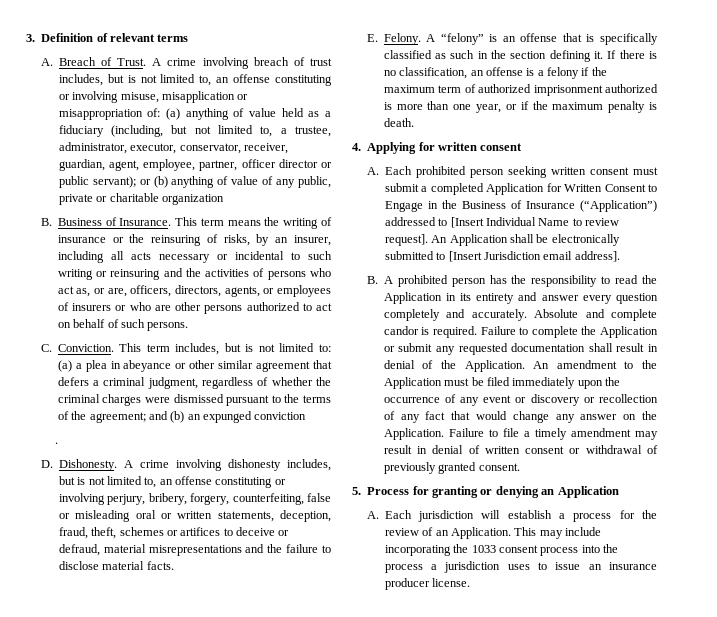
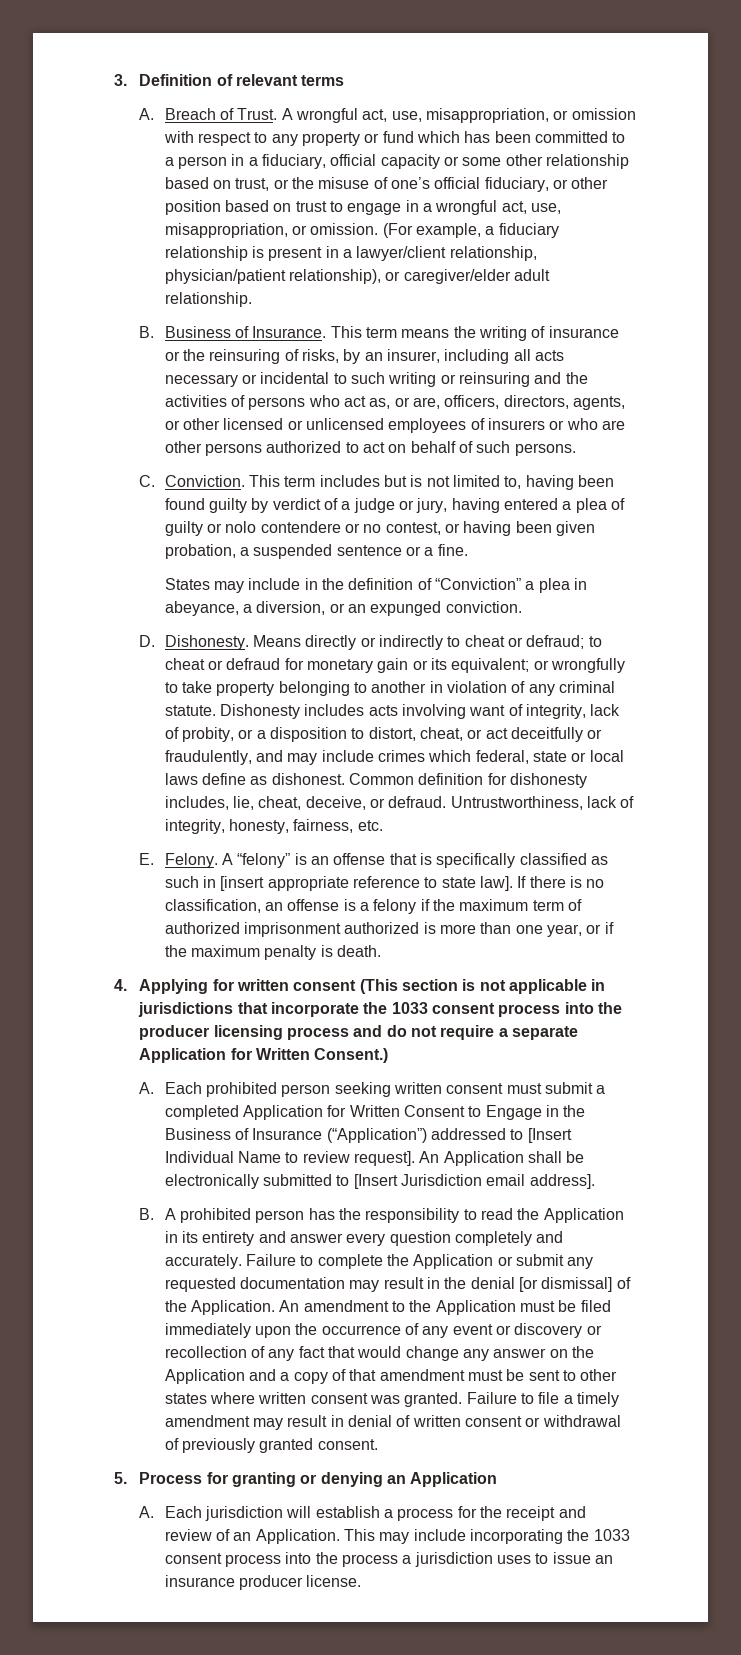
[167,57,332,69] [58,74,332,86] [58,91,249,103] [58,108,331,120] [58,125,331,137] [58,142,288,154] [58,159,332,171] [58,176,331,188] [58,193,224,205] crime involving breach of trust includes, but is not limited to, an offense constituting or involving misuse, misapplication or misappropriation of: (a) anything of value held as a fiduciary (including, but not limited to, a trustee, administrator, executor, conservator, receiver, guardian, agent, employee, partner, officer director or public servant); or (b) anything of value of any public, private or charitable organization -> [296,108,636,123] [163,131,626,146] [164,154,630,169] [164,177,609,192] [164,200,562,215] [164,223,559,238] [164,246,537,261] [164,269,551,284] [164,292,252,307] wrongful act, use, misappropriation, or omission with respect to any property or fund which has been committed to a person in a fiduciary, official capacity or some other relationship based on trust, or the misuse of one’s official fiduciary, or other position based on trust to engage in a wrongful act, use, misappropriation, or omission. (For example, a fiduciary relationship is present in a lawyer/client relationship, physician/patient relationship), or caregiver/elder adult relationship.
(275, 291) none -> [183,418,385,430] other licensed or unlicensed
[175,343,331,355] [57,360,332,372] [57,377,331,389] [57,394,331,406] [57,411,307,423] [55,442,59,444] [40,459,331,471] [58,476,286,488] [58,493,331,505] [58,510,331,522] [58,527,290,539] [58,544,331,556] [58,561,174,570] includes, but is not limited to: (a) a plea in abeyance or other similar agreement that defers a criminal judgment, regardless of whether the criminal charges were dismissed pursuant to the terms of the agreement; and (b) an expunged conviction // . // D. Dishonesty. A crime involving dishonesty includes, but is not limited to, an offense constituting or involving perjury, bribery, forgery, counterfeiting, false or misleading oral or written statements, deception, fraud, theft, schemes or artifices to deceive or defraud, material misrepresentations and the failure to disclose material facts. -> [319,475,615,490] [164,498,625,513] [164,521,596,536] [164,544,468,559] [164,578,588,593] [164,601,522,616] [139,635,602,650] [164,658,626,673] [164,681,616,696] [164,704,621,719] [164,727,603,742] [164,750,624,765] [164,773,588,788] [164,796,635,810] [164,819,383,834] includes but is not limited to, having been found guilty by verdict of a judge or jury, having entered a plea of guilty or nolo contendere or no contest, or having been given probation, a suspended sentence or a fine. // States may include in the definition of “Conviction” a plea in abeyance, a diversion, or an expunged conviction. // D. Dishonesty. Means directly or indirectly to cheat or defraud; to cheat or defraud for monetary gain or its equivalent; or wrongfully to take property belonging to another in violation of any criminal statute. Dishonesty includes acts involving want of integrity, lack of probity, or a disposition to distort, cheat, or act deceitfully or fraudulently, and may include crimes which federal, state or local laws define as dishonest. Common definition for dishonesty includes, lie, cheat, deceive, or defraud. Untrustworthiness, lack of integrity, honesty, fairness, etc.
[491,50,604,62] the section defining it. -> [220,876,514,891] [insert appropriate reference to state law].
(523, 147) none -> [359,979,606,994] [138,1002,622,1017] [139,1025,578,1040] [139,1048,389,1063] (This section is not applicable in jurisdictions that incorporate the 1033 consent process into the producer licensing process and do not require a separate Application for Written Consent.)
[534,309,657,321] [383,326,477,338] Absolute and complete candor is required. -> (242, 1261) none
[588,343,658,352] [383,360,415,369] shall result in denial -> [349,1277,613,1292] may result in the denial [or dismissal]
[383,428,444,440] Application. -> [164,1369,618,1384] [164,1392,463,1407] Application and a copy of that amendment must be sent to other states where written consent was granted.
(657, 514) none -> [506,1506,586,1521] receipt and

